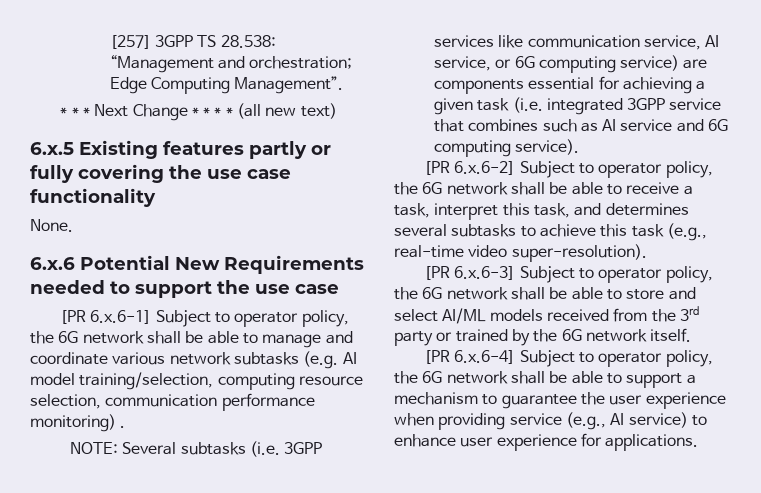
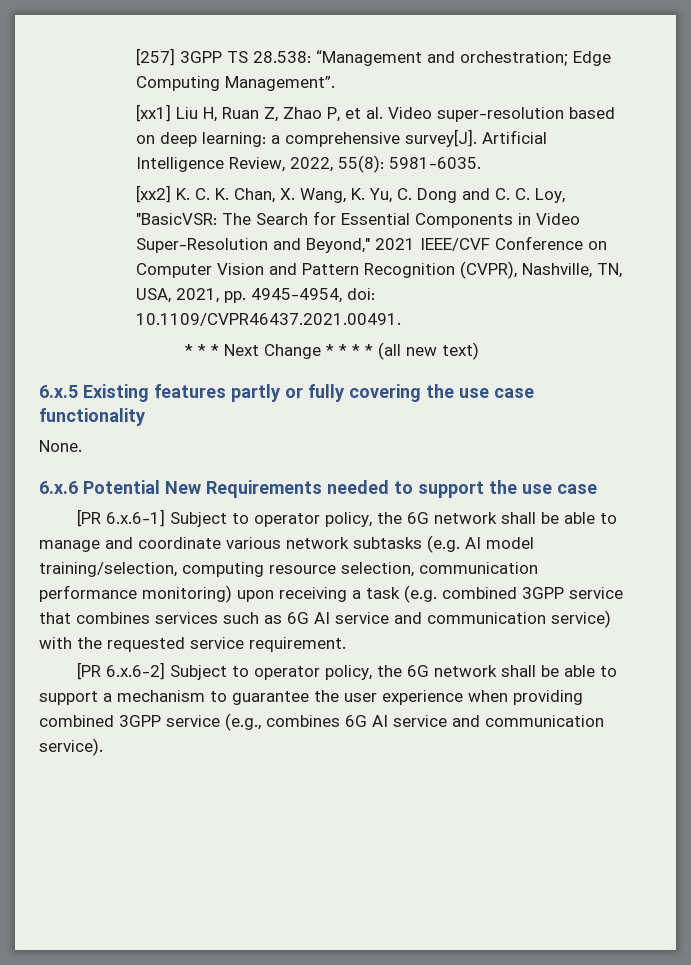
(344, 85) none -> [135,104,615,122] [135,129,547,147] [135,155,481,173] [135,185,565,203] [135,211,580,228] [135,236,607,253] [135,261,622,279] [135,288,375,303] [135,313,401,326] // [xx1] Liu H, Ruan Z, Zhao P, et al. Video super-resolution based on deep learning: a comprehensive survey[J]. Artificial Intelligence Review, 2022, 55(8): 5981-6035. // [xx2] K. C. K. Chan, X. Wang, K. Yu, C. Dong and C. C. Loy, "BasicVSR: The Search for Essential Components in Video Super-Resolution and Beyond," 2021 IEEE/CVF Conference on Computer Vision and Pattern Recognition (CVPR), Nashville, TN, USA, 2021, pp. 4945-4954, doi: 10.1109/CVPR46437.2021.00491.
[120,426,126,428] [69,441,323,457] [433,35,720,50] [433,55,708,73] [433,76,706,94] [433,97,623,115] . // NOTE: Several subtasks (i.e. 3GPP services like communication service, AI service, or 6G computing service) are components essential for achieving a given task (i.e. integrated -> [237,585,517,603] upon receiving a task (e.g. combined
(539, 125) none -> [155,612,218,624] services
[602,119,729,132] [433,139,580,157] AI service and 6G computing service). -> [287,610,611,628] [39,637,346,652] 6G AI service and communication service) with the requested service requirement.
[626,182,693,195] [394,203,689,220] [394,223,707,241] [394,244,647,262] [423,266,713,283] [394,287,696,300] [394,306,699,324] [394,328,692,346] [423,350,713,367] [394,371,622,384] receive a task, interpret this task, and determines several subtasks to achieve this task (e.g., real-time video super-resolution). // [PR 6.x.6-3] Subject to operator policy, the 6G network shall be able to store and select AI/ML models received from the 3rd party or trained by the 6G network itself. // [PR 6.x.6-4] Subject to operator policy, the 6G network shall be able to -> (618, 671) none
[509,412,707,430] [394,433,699,451] service (e.g., AI service) to enhance user experience for applications. -> [39,713,604,731] [39,738,103,756] combined 3GPP service (e.g., combines 6G AI service and communication service).

